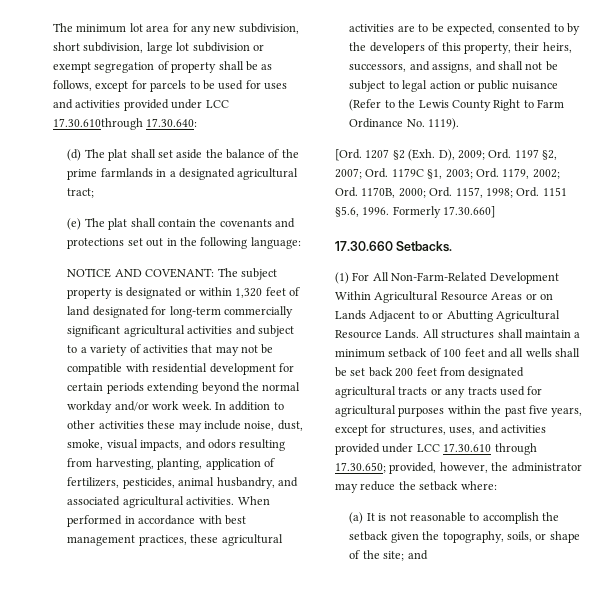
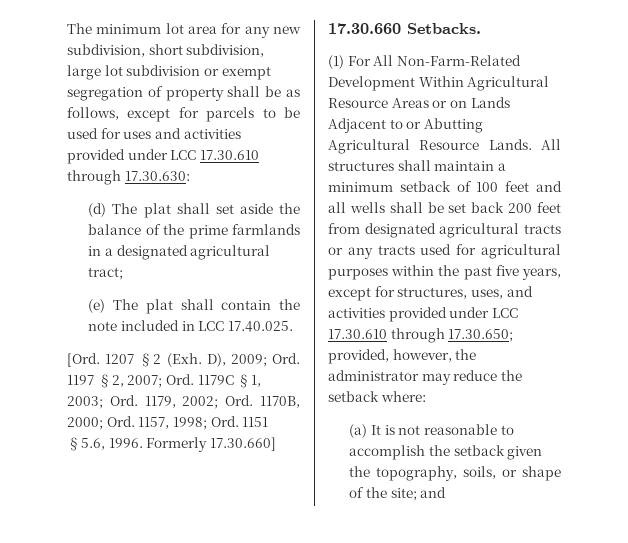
[53,118,198,130] 17.30.610through 17.30.640: -> [199,150,259,160] [67,170,190,185] 17.30.610 through 17.30.630:
[219,218,295,228] [67,237,301,249] [67,268,277,280] [67,287,300,299] [67,306,293,318] [67,325,294,337] [67,344,274,356] [67,363,294,375] [67,382,301,394] [67,401,284,413] [67,420,303,432] [67,439,286,451] [67,458,275,470] [67,477,298,489] [67,496,270,508] [67,515,246,527] [67,534,283,546] [349,23,580,35] [349,42,572,54] [349,61,558,73] [349,80,558,92] [349,99,564,111] [349,118,460,130] covenants and protections set out in the following language: // NOTICE AND COVENANT: The subject property is designated or within 1,320 feet of land designated for long-term commercially significant agricultural activities and subject to a variety of activities that may not be compatible with residential development for certain periods extending beyond the normal workday and/or work week. In addition to other activities these may include noise, dust, smoke, visual impacts, and odors resulting from harvesting, planting, application of fertilizers, pesticides, animal husbandry, and associated agricultural activities. When performed in accordance with best management practices, these agricultural activities are to be expected, consented to by the developers of this property, their heirs, successors, and assigns, and shall not be subject to legal action or public nuisance (Refer to the Lewis County Right to Farm Ordinance No. 1119). -> [88,320,293,332] note included in LCC 17.40.025.

